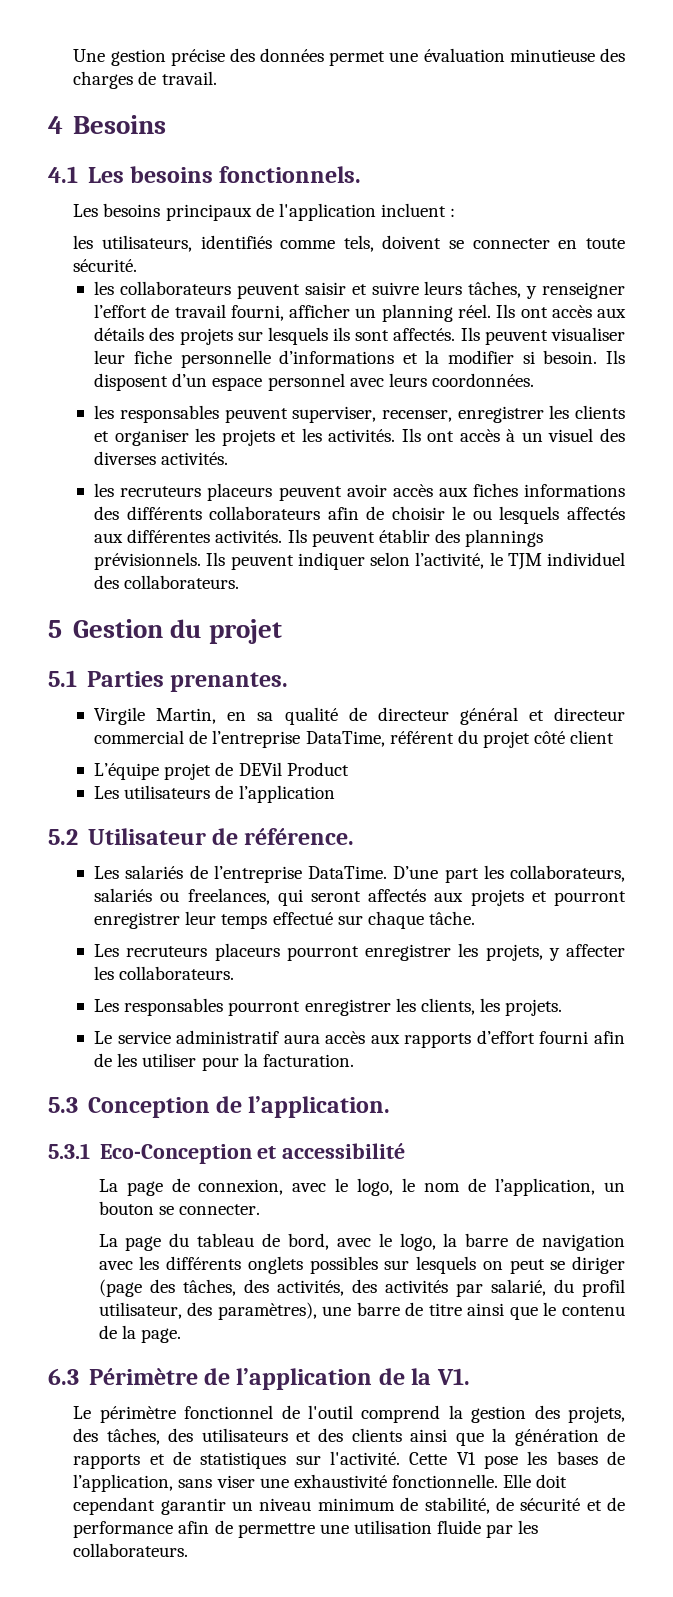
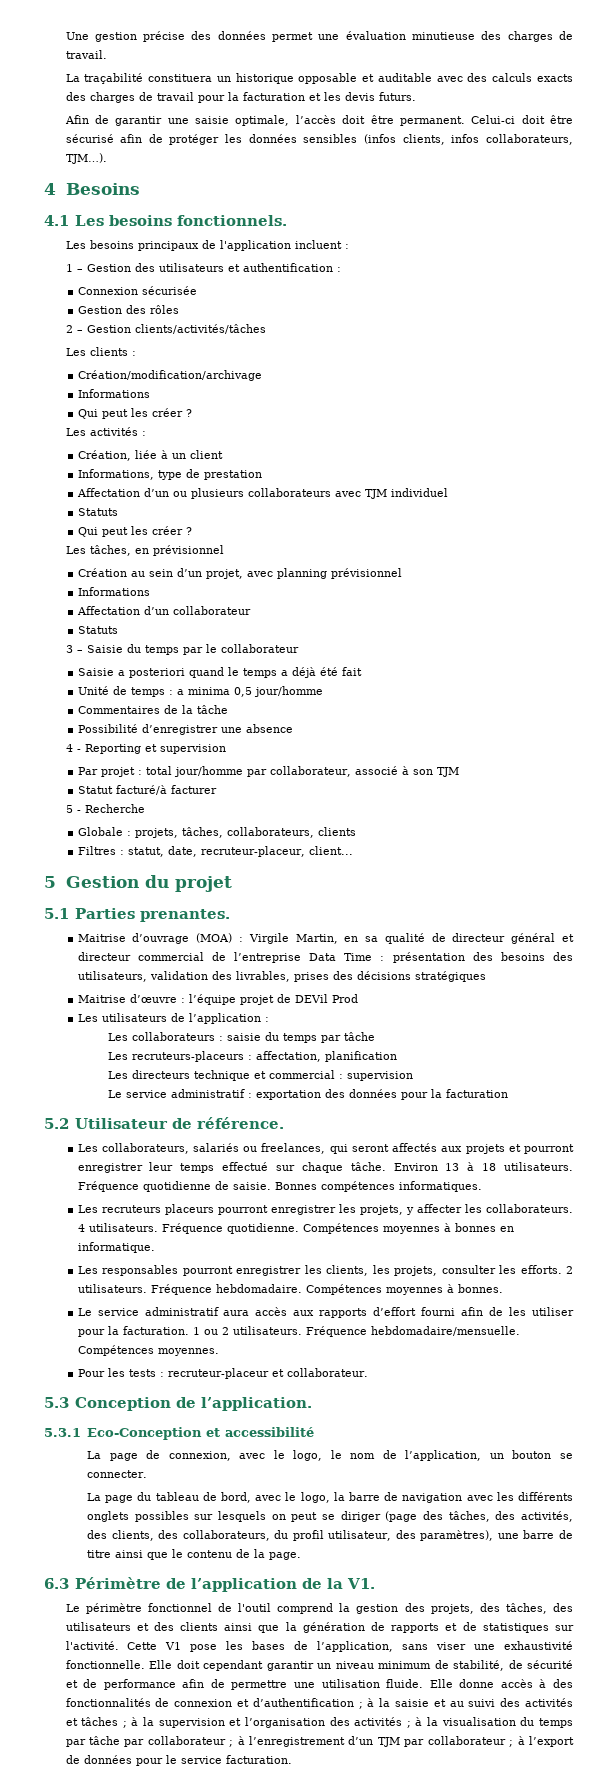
(217, 78) none -> [65,73,573,84] [65,92,416,103] [64,115,574,126] [65,134,573,145] [65,153,107,164] // La traçabilité constituera un historique opposable et auditable avec des calculs exacts des charges de travail pour la facturation et les devis futurs. // Afin de garantir une saisie optimale, l’accès doit être permanent. Celui-ci doit être sécurisé afin de protéger les données sensibles (infos clients, infos collaborateurs, TJM…).
[73,235,626,252] [73,259,138,272] [94,281,626,299] [94,304,626,322] [94,327,625,345] [94,350,626,368] [94,373,534,391] [94,405,625,423] [94,428,626,446] [94,451,229,465] [94,483,625,501] [94,506,625,524] [94,529,544,547] [94,552,625,570] [94,575,240,589] les utilisateurs, identifiés comme tels, doivent se connecter en toute sécurité. // les collaborateurs peuvent saisir et suivre leurs tâches, y renseigner l’effort de travail fourni, afficher un planning réel. Ils ont accès aux détails des projets sur lesquels ils sont affectés. Ils peuvent visualiser leur fiche personnelle d’informations et la modifier si besoin. Ils disposent d’un espace personnel avec leurs coordonnées. // les responsables peuvent superviser, recenser, enregistrer les clients et organiser les projets et les activités. Ils ont accès à un visuel des diverses activités. // les recruteurs placeurs peuvent avoir accès aux fiches informations des différents collaborateurs afin de choisir le ou lesquels affectés aux différentes activités. Ils peuvent établir des plannings prévisionnels. Ils peuvent indiquer selon l’activité, le TJM individuel des collaborateurs. -> [65,263,341,272] [77,286,197,295] [77,305,179,314] [65,324,266,334] [65,347,136,356] [77,370,262,381] [77,389,150,398] [77,408,192,419] [65,427,146,436] [77,450,223,461] [77,469,262,480] [76,488,448,499] [77,508,118,516] [77,526,192,537] [65,545,224,556] [77,568,402,579] [77,587,150,596] [76,606,251,615] [77,626,118,634] [65,644,299,655] [77,667,362,678] [77,686,323,697] [77,705,228,714] [77,724,293,735] [65,744,226,754] [77,766,459,777] [77,785,217,795] [65,804,145,813] [77,827,356,838] [77,846,353,857] 1 – Gestion des utilisateurs et authentification : // Connexion sécurisée // Gestion des rôles // 2 – Gestion clients/activités/tâches // Les clients : // Création/modification/archivage // Informations // Qui peut les créer ? // Les activités : // Création, liée à un client // Informations, type de prestation // Affectation d’un ou plusieurs collaborateurs avec TJM individuel // Statuts // Qui peut les créer ? // Les tâches, en prévisionnel // Création au sein d’un projet, avec planning prévisionnel // Informations // Affectation d’un collaborateur // Statuts // 3 – Saisie du temps par le collaborateur // Saisie a posteriori quand le temps a déjà été fait // Unité de temps : a minima 0,5 jour/homme // Commentaires de la tâche // Possibilité d’enregistrer une absence // 4 - Reporting et supervision // Par projet : total jour/homme par collaborateur, associé à son TJM // Statut facturé/à facturer // 5 - Recherche // Globale : projets, tâches, collaborateurs, clients // Filtres : statut, date, recruteur-placeur, client...
(288, 682) none -> [77,933,243,944] Maitrise d’ouvrage (MOA) :
[305,730,615,748] [94,763,160,780] DataTime, référent du projet côté client // L’équipe -> [309,952,573,963] [77,971,486,982] [77,994,236,1005] Data Time : présentation des besoins des utilisateurs, validation des livrables, prises des décisions stratégiques // Maitrise d’œuvre : l’équipe
[286,762,349,776] Product -> [331,994,358,1003] Prod
(335, 794) none -> [264,1017,269,1022] [108,1032,376,1043] [108,1051,398,1062] [108,1070,414,1081] [108,1089,509,1100] : // Les collaborateurs : saisie du temps par tâche // Les recruteurs-placeurs : affectation, planification // Les directeurs technique et commercial : supervision // Le service administratif : exportation des données pour la facturation
[125,865,504,883] salariés de l’entreprise DataTime. D’une part les -> (98, 1148) none
(475, 918) none -> [393,1162,573,1171] [77,1181,482,1192] Environ 13 à 18 utilisateurs. Fréquence quotidienne de saisie. Bonnes compétences informatiques.
(235, 973) none -> [77,1223,514,1234] [77,1242,155,1253] 4 utilisateurs. Fréquence quotidienne. Compétences moyennes à bonnes en informatique.
[505,999,563,1016] projets. -> [394,1265,573,1276] [77,1284,503,1295] projets, consulter les efforts. 2 utilisateurs. Fréquence hebdomadaire. Compétences moyennes à bonnes.
(354, 1060) none -> [192,1326,520,1337] [77,1345,219,1356] [77,1368,368,1379] 1 ou 2 utilisateurs. Fréquence hebdomadaire/mensuelle. Compétences moyennes. // Pour les tests : recruteur-placeur et collaborateur.
[384,1279,546,1297] activités par salarié, -> [111,1530,270,1541] clients, des collaborateurs,
[437,1520,539,1538] [73,1543,189,1557] fluide par les collaborateurs. -> [386,1679,573,1688] [65,1698,573,1709] [65,1717,573,1728] [65,1736,574,1747] [65,1755,292,1766] fluide. Elle donne accès à des fonctionnalités de connexion et d’authentification ; à la saisie et au suivi des activités et tâches ; à la supervision et l’organisation des activités ; à la visualisation du temps par tâche par collaborateur ; à l’enregistrement d’un TJM par collaborateur ; à l’export de données pour le service facturation.

